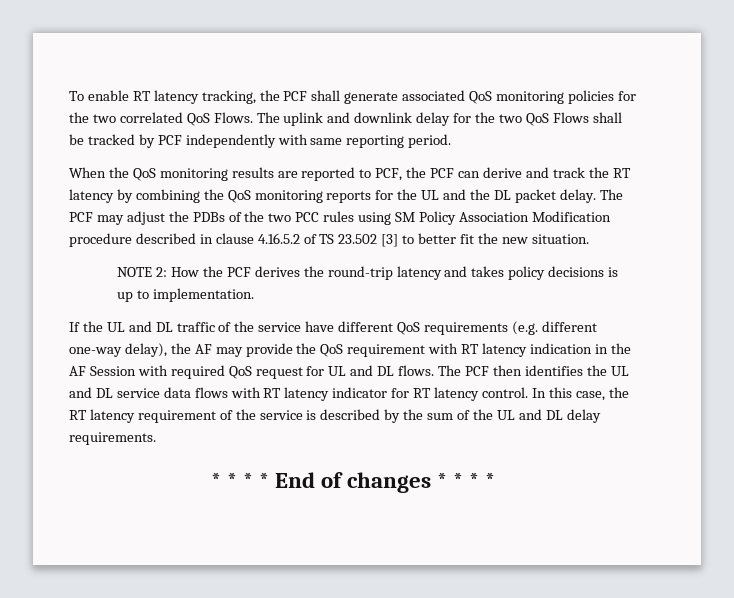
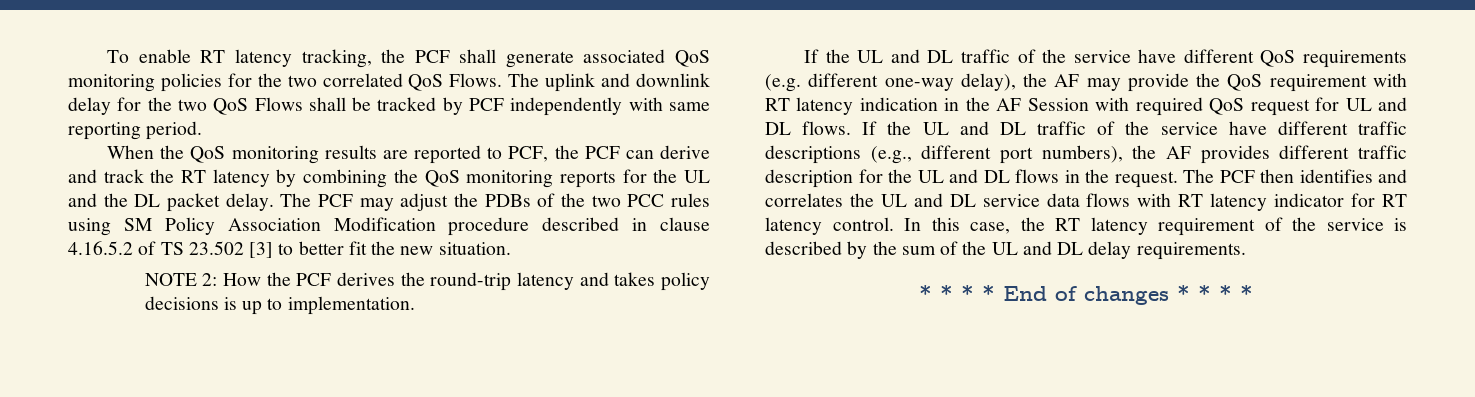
(435, 370) none -> [862,121,1407,135] [765,145,1407,164] [765,169,1178,188] If the UL and DL traffic of the service have different traffic descriptions (e.g., different port numbers), the AF provides different traffic description for the UL and DL flows in the request.
(583, 370) none -> [1378,169,1407,183] [765,193,843,207] and correlates

